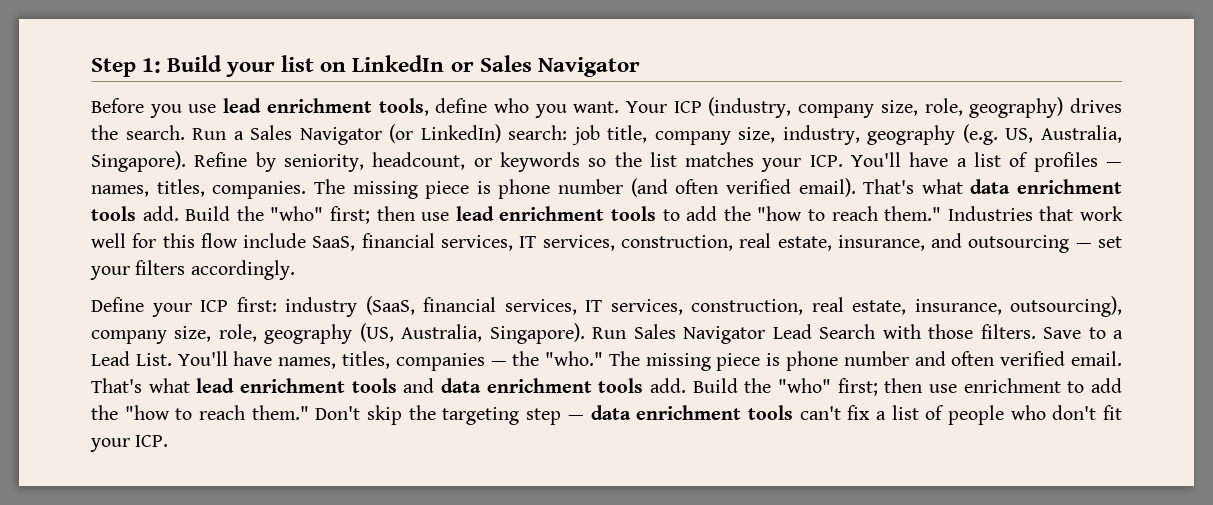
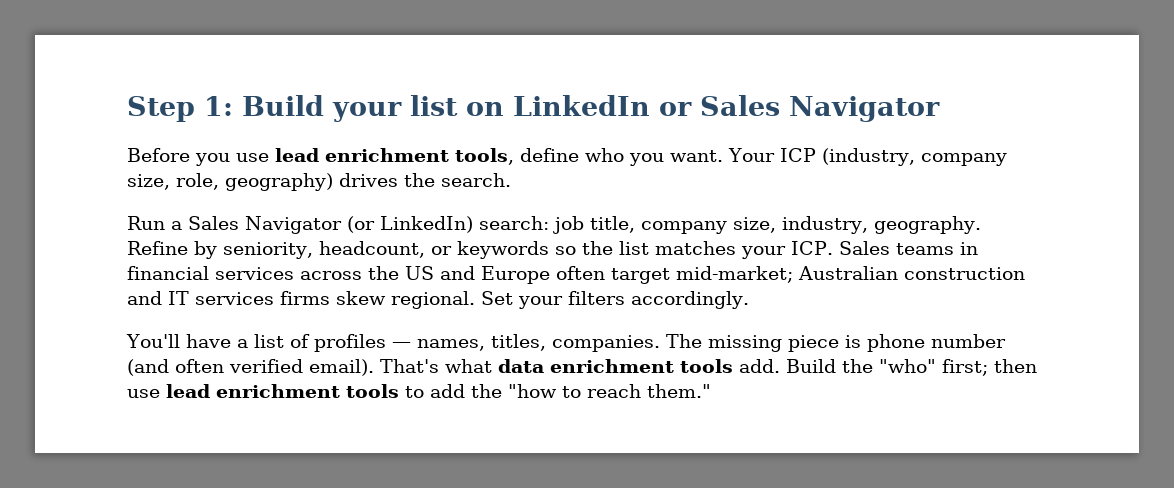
(185, 132) none -> (511, 180) //
[867,124,1122,145] [91,151,186,172] geography (e.g. US, Australia, Singapore). -> [873,216,981,234] geography.
(843, 161) none -> [838,241,978,255] [127,266,1025,284] [127,291,749,309] Sales teams in financial services across the US and Europe often target mid-market; Australian construction and IT services firms skew regional. Set your filters accordingly. //
[947,206,1124,221] [91,233,1122,253] [90,260,295,280] [91,296,1122,317] [91,323,1124,344] [91,351,1122,371] [91,378,1122,396] [91,405,1122,425] [90,435,169,452] Industries that work well for this flow include SaaS, financial services, IT services, construction, real estate, insurance, and outsourcing — set your filters accordingly. // Define your ICP first: industry (SaaS, financial services, IT services, construction, real estate, insurance, outsourcing), company size, role, geography (US, Australia, Singapore). Run Sales Navigator Lead Search with those filters. Save to a Lead List. You'll have names, titles, companies — the "who." The missing piece is phone number and often verified email. That's what lead enrichment tools and data enrichment tools add. Build the "who" first; then use enrichment to add the "how to reach them." Don't skip the targeting step — data enrichment tools can't fix a list of people who don't fit your ICP. -> (711, 391) none

